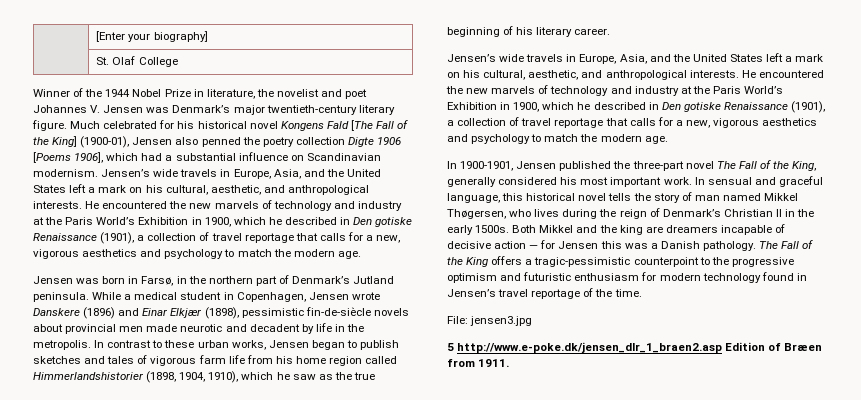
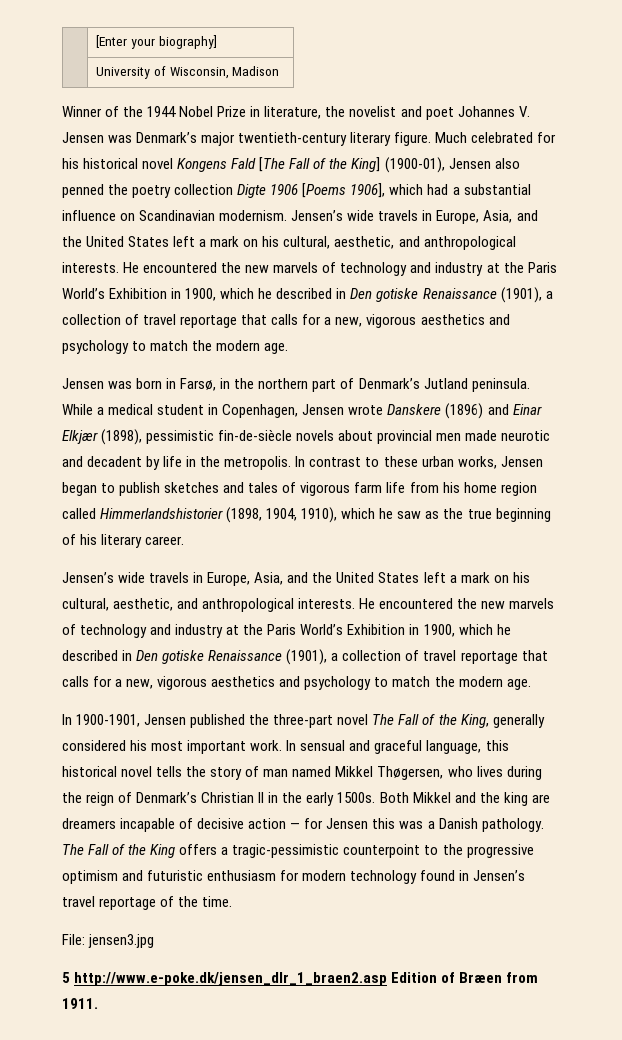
[96,56,178,67] St. Olaf College -> [96,66,280,79] University of Wisconsin, Madison

